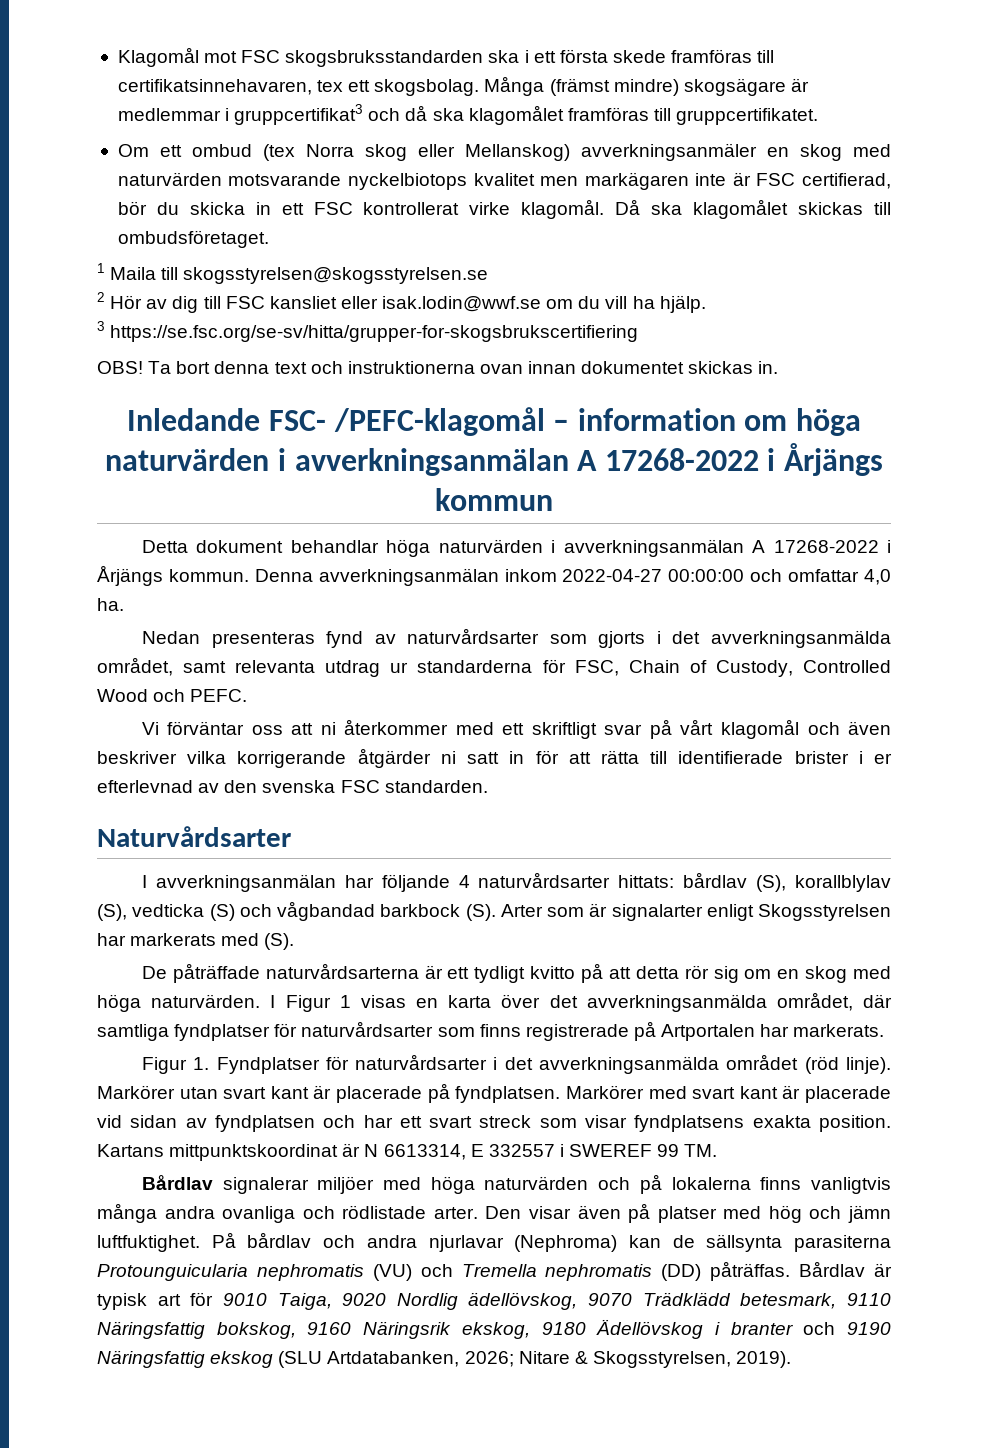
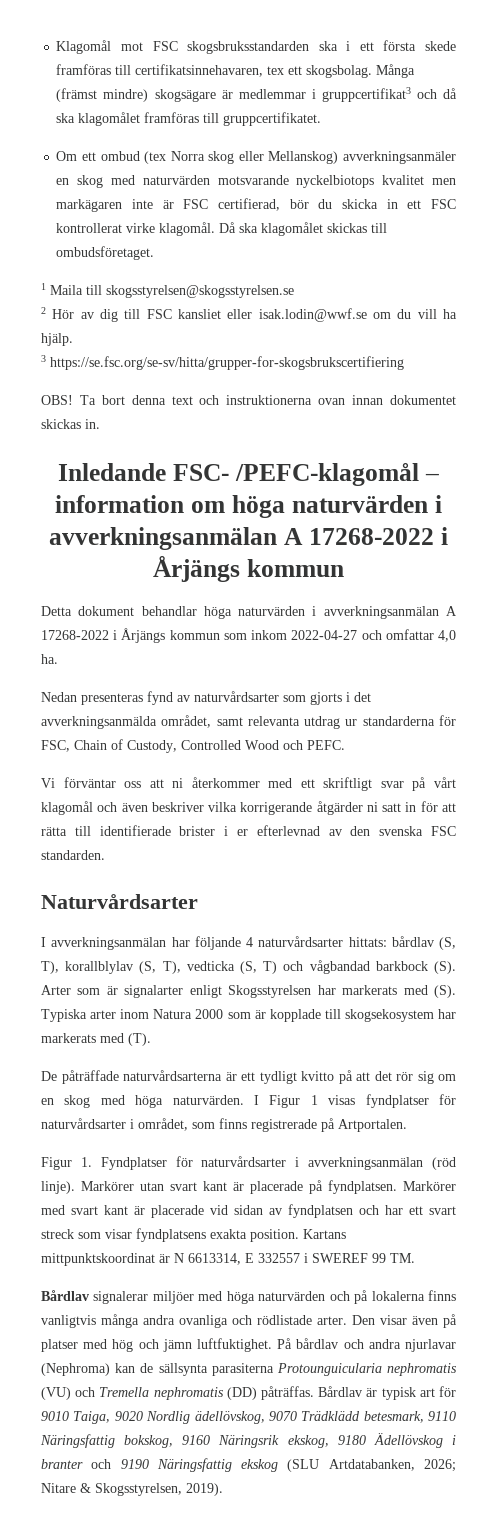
[168,568,499,586] kommun. Denna avverkningsanmälan -> [169,630,247,640] kommun som
[668,569,745,582] 00:00:00 -> (358, 635) none
[756,875,891,892] [97,904,235,921] (S), korallblylav (S), vedticka (S) -> [439,937,456,950] [41,961,278,974] (S, T), korallblylav (S, T), vedticka (S, T)
(295, 941) none -> [41,1009,456,1022] [41,1033,151,1046] Typiska arter inom Natura 2000 som är kopplade till skogsekosystem har markerats med (T).
[635,966,679,979] detta -> [374,1071,392,1081] det
[416,992,892,1012] [97,1024,169,1041] en karta över det avverkningsanmälda området, där samtliga -> (356, 1100) none
(434, 1029) none -> [130,1118,188,1131] i området,
[661,1024,885,1041] Artportalen har markerats. -> [338,1119,407,1132] Artportalen.
[504,1054,799,1074] det avverkningsanmälda området -> [308,1157,424,1170] avverkningsanmälan

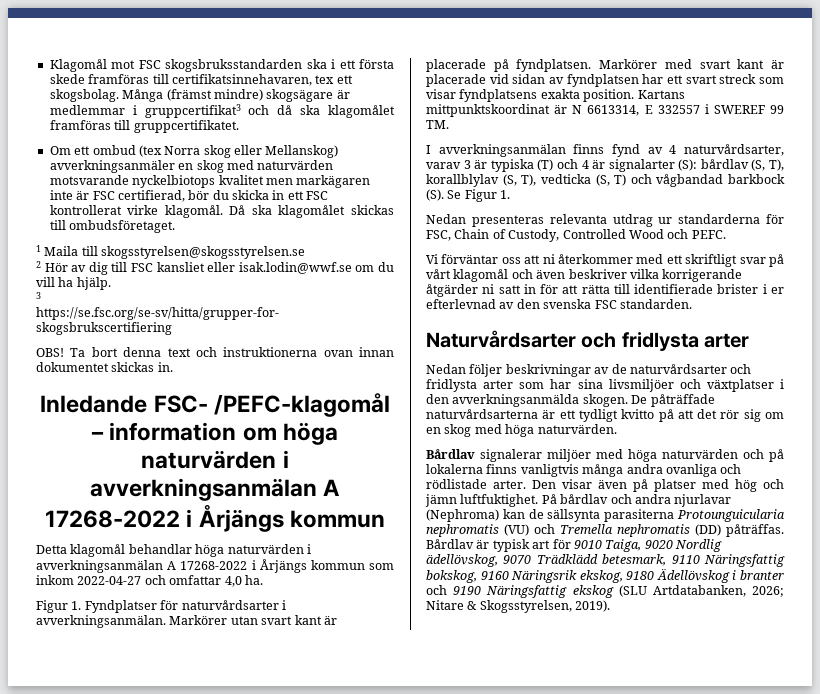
[78,606,135,616] dokument -> [70,544,126,557] klagomål
[41,691,371,705] [41,715,243,729] Nedan presenteras fynd av naturvårdsarter som gjorts i det avverkningsanmälda området, samt -> [36,600,286,613] [36,615,337,628] [426,59,784,72] [426,74,784,87] [426,89,685,102] [426,104,784,117] [426,120,449,129] [426,144,784,157] [426,159,784,172] [426,174,785,187] [426,189,511,202] [426,214,544,227] Figur 1. Fyndplatser för naturvårdsarter i avverkningsanmälan. Markörer utan svart kant är placerade på fyndplatsen. Markörer med svart kant är placerade vid sidan av fyndplatsen har ett svart streck som visar fyndplatsens exakta position. Kartans mittpunktskoordinat är N 6613314, E 332557 i SWEREF 99 TM. // I avverkningsanmälan finns fynd av 4 naturvårdsarter, varav 3 är typiska (T) och 4 är signalarter (S): bårdlav (S, T), korallblylav (S, T), vedticka (S, T) och vågbandad barkbock (S). Se Figur 1. // Nedan presenteras
[41,936,456,950] [41,960,456,974] [41,985,457,998] [41,1009,456,1022] [41,1033,151,1046] // I avverkningsanmälan har följande 4 naturvårdsarter hittats: bårdlav (S, T), korallblylav (S, T), vedticka (S, T) och vågbandad barkbock (S). Arter som är signalarter enligt Skogsstyrelsen har markerats med (S). Typiska arter inom Natura 2000 som är kopplade till skogsekosystem har markerats med (T). // -> [581,332,750,351] [426,364,752,377] [426,379,784,392] [426,394,628,407] och fridlysta arter // Nedan följer beskrivningar av de naturvårdsarter och fridlysta arter som har sina livsmiljöer och växtplatser i den avverkningsanmälda skogen.
[254,1094,456,1108] [41,1118,407,1132] [41,1156,456,1170] [41,1180,456,1194] [41,1204,456,1218] [41,1228,346,1242] [41,1253,415,1266] I Figur 1 visas fyndplatser för naturvårdsarter i området, som finns registrerade på Artportalen. // Figur 1. Fyndplatser för naturvårdsarter i avverkningsanmälan (röd linje). Markörer utan svart kant är placerade på fyndplatsen. Markörer med svart kant är placerade vid sidan av fyndplatsen och har ett svart streck som visar fyndplatsens exakta position. Kartans mittpunktskoordinat är N 6613314, E 332557 i SWEREF 99 TM. -> (617, 429) none

